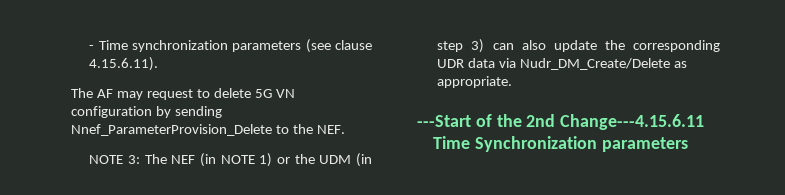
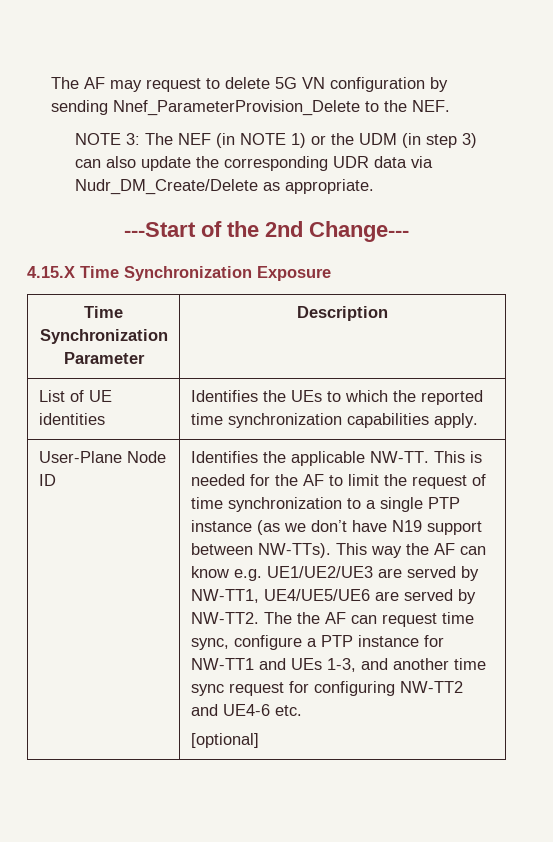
[89,39,373,53] [89,57,159,71] - Time synchronization parameters (see clause 4.15.6.11). // -> (51, 83) none
[560,114,705,130] [433,136,688,152] Change---4.15.6.11 Time Synchronization parameters -> [309,221,409,242] [27,266,331,281] [84,306,123,318] [39,329,168,344] [63,352,145,364] [296,306,388,321] [38,390,112,402] [38,413,105,425] [190,390,483,405] [190,413,478,428] [38,451,166,463] [38,474,56,486] [190,451,482,466] [190,474,486,489] [190,497,460,512] [190,520,482,535] [190,543,486,558] [190,566,479,581] [190,589,476,604] [190,612,474,627] [190,635,444,650] [190,658,486,672] [190,681,463,696] [190,704,302,716] [190,733,259,748] Change--- // 4.15.X Time Synchronization Exposure // Time Synchronization Parameter | Description // List of UE identities | Identifies the UEs to which the reported time synchronization capabilities apply. // User-Plane Node ID | Identifies the applicable NW-TT. This is needed for the AF to limit the request of time synchronization to a single PTP instance (as we don’t have N19 support between NW-TTs). This way the AF can know e.g. UE1/UE2/UE3 are served by NW-TT1, UE4/UE5/UE6 are served by NW-TT2. The the AF can request time sync, configure a PTP instance for NW-TT1 and UEs 1-3, and another time sync request for configuring NW-TT2 and UE4-6 etc. // [optional]

